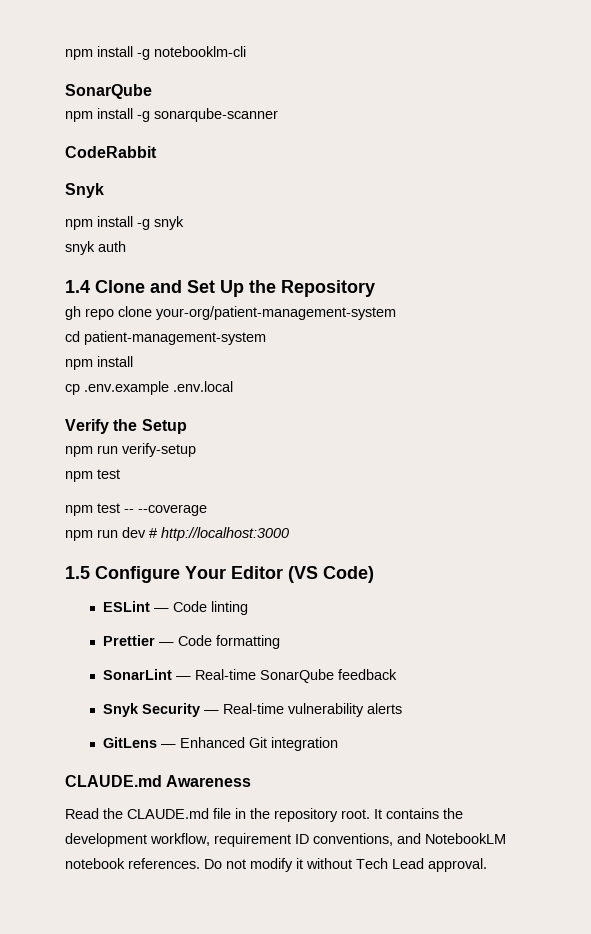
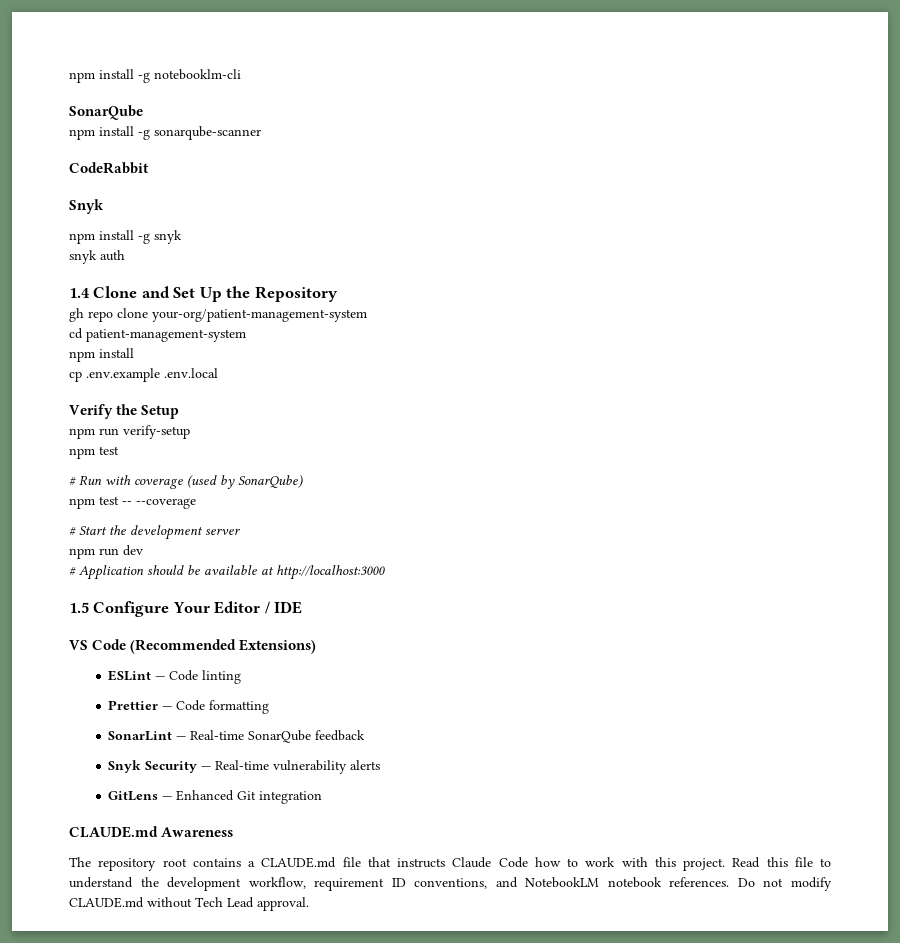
[65,503,207,516] [65,527,157,541] npm test -- --coverage // npm run dev # -> [69,475,303,489] [69,496,196,509] [69,525,240,540] [69,545,143,559] [69,565,274,580] # Run with coverage (used by SonarQube) // npm test -- --coverage // # Start the development server // npm run dev // # Application should be available at
[288,566,374,583] (VS Code) -> [264,601,303,614] [69,639,317,654] / IDE // VS Code (Recommended Extensions)
[65,808,439,822] Read the CLAUDE.md file in the repository root. It contains -> [69,857,831,871] [69,877,133,888] The repository root contains a CLAUDE.md file that instructs Claude Code how to work with this project. Read this file to understand
[296,858,303,869] it -> [69,897,144,908] CLAUDE.md

